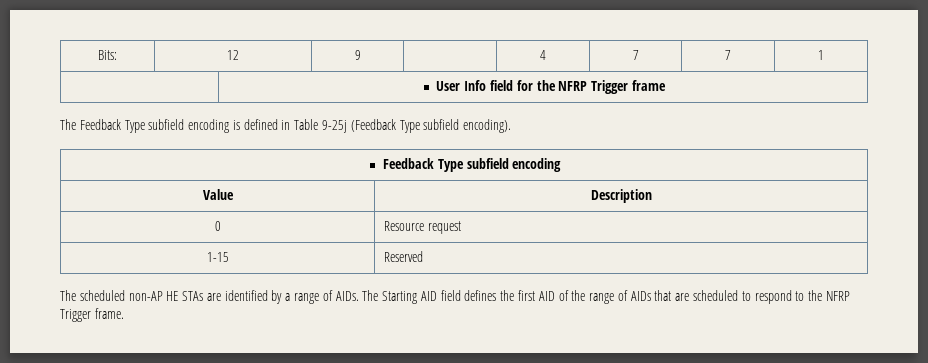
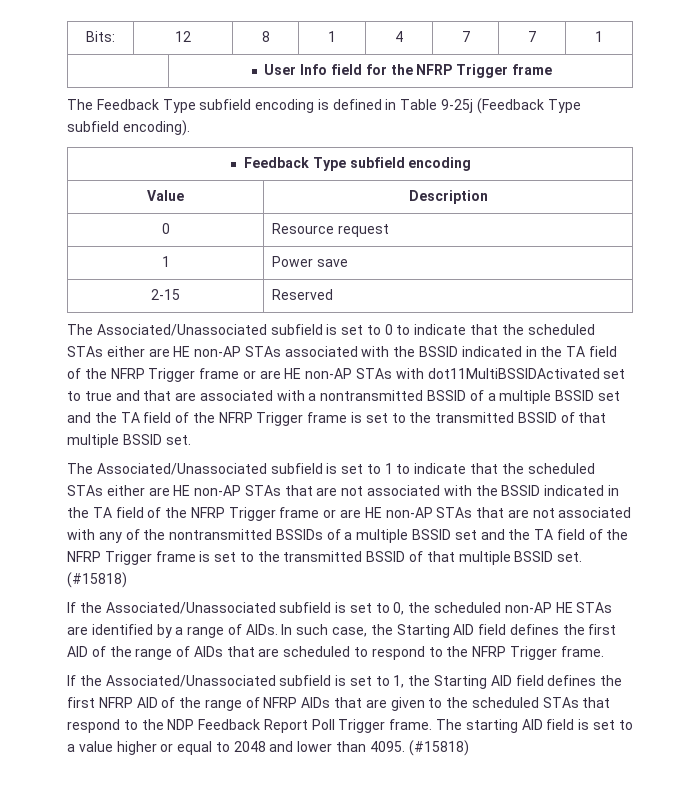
[354,50,361,60] 9 | -> [261,31,270,42] [328,31,336,42] 8 | 1
[206,252,229,262] [383,251,423,262] [60,290,76,301] 1-15 | Reserved // The -> [161,256,170,267] [271,256,348,267] [151,289,180,300] [271,289,333,300] [67,324,595,336] [67,346,617,357] [67,368,626,382] [67,390,620,404] [67,412,607,426] [67,434,191,448] [67,463,595,475] [67,485,619,496] [67,507,632,521] [67,529,629,543] [67,551,583,565] [67,572,127,588] [67,602,431,615] 1 | Power save // 2-15 | Reserved // The Associated/Unassociated subfield is set to 0 to indicate that the scheduled STAs either are HE non-AP STAs associated with the BSSID indicated in the TA field of the NFRP Trigger frame or are HE non-AP STAs with dot11MultiBSSIDActivated set to true and that are associated with a nontransmitted BSSID of a multiple BSSID set and the TA field of the NFRP Trigger frame is set to the transmitted BSSID of that multiple BSSID set. // The Associated/Unassociated subfield is set to 1 to indicate that the scheduled STAs either are HE non-AP STAs that are not associated with the BSSID indicated in the TA field of the NFRP Trigger frame or are HE non-AP STAs that are not associated with any of the nontransmitted BSSIDs of a multiple BSSID set and the TA field of the NFRP Trigger frame is set to the transmitted BSSID of that multiple BSSID set. (#15818) // If the Associated/Unassociated subfield is set to 0, the
[362,290,379,301] The -> [281,624,393,637] In such case, the
(124, 313) none -> [67,675,623,689] [67,697,611,711] [67,719,633,733] [67,740,469,756] // If the Associated/Unassociated subfield is set to 1, the Starting AID field defines the first NFRP AID of the range of NFRP AIDs that are given to the scheduled STAs that respond to the NDP Feedback Report Poll Trigger frame. The starting AID field is set to a value higher or equal to 2048 and lower than 4095. (#15818)

